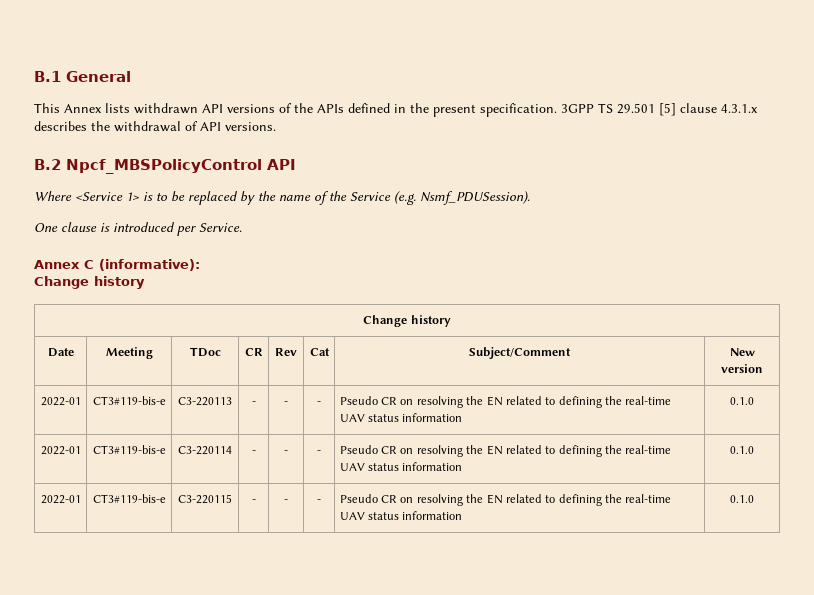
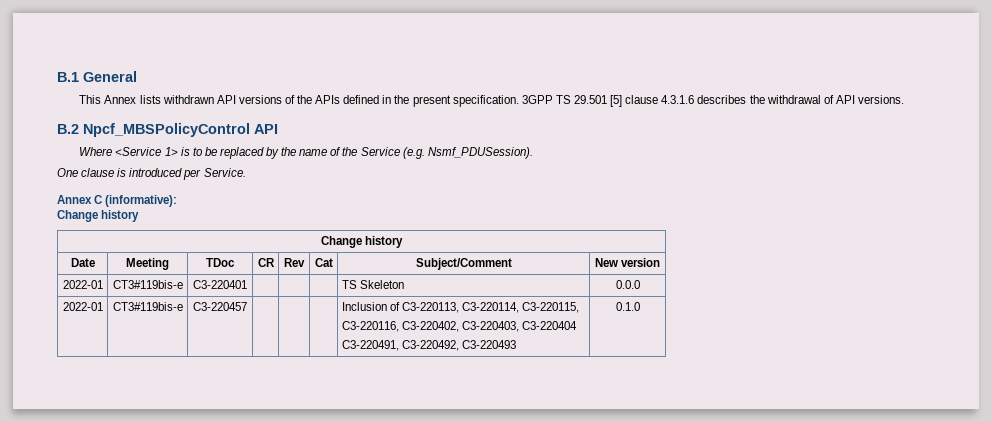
[721,104,758,113] 4.3.1.x -> [661,95,695,104] 4.3.1.6
[92,396,166,405] [178,397,232,406] [251,401,256,405] [284,401,288,405] [317,401,321,405] [339,396,672,408] [339,413,463,422] [730,397,754,405] [40,446,81,455] [92,445,166,454] [178,446,232,455] [251,450,256,454] [284,450,288,454] [317,450,321,454] [339,445,672,457] [339,462,463,471] [730,446,754,454] [40,495,81,504] [92,494,166,503] [178,494,232,504] [251,499,256,503] [284,499,288,503] [317,499,321,503] [339,494,672,506] [339,511,463,520] CT3#119-bis-e | C3-220113 | - | - | - | Pseudo CR on resolving the EN related to defining the real-time UAV status information | 0.1.0 // 2022-01 | CT3#119-bis-e | C3-220114 | - | - | - | Pseudo CR on resolving the EN related to defining the real-time UAV status information | 0.1.0 // 2022-01 | CT3#119-bis-e | C3-220115 | - | - | - | Pseudo CR on resolving the EN related to defining the real-time UAV status information -> [112,280,183,289] [193,280,247,289] [341,280,404,289] [615,280,640,289] [62,302,103,311] [112,302,183,311] [193,302,247,311] [341,302,580,313] [341,321,578,332] [341,340,516,351] CT3#119bis-e | C3-220401 | | | | TS Skeleton | 0.0.0 // 2022-01 | CT3#119bis-e | C3-220457 | | | | Inclusion of C3-220113, C3-220114, C3-220115, // C3-220116, C3-220402, C3-220403, C3-220404 // C3-220491, C3-220492, C3-220493

